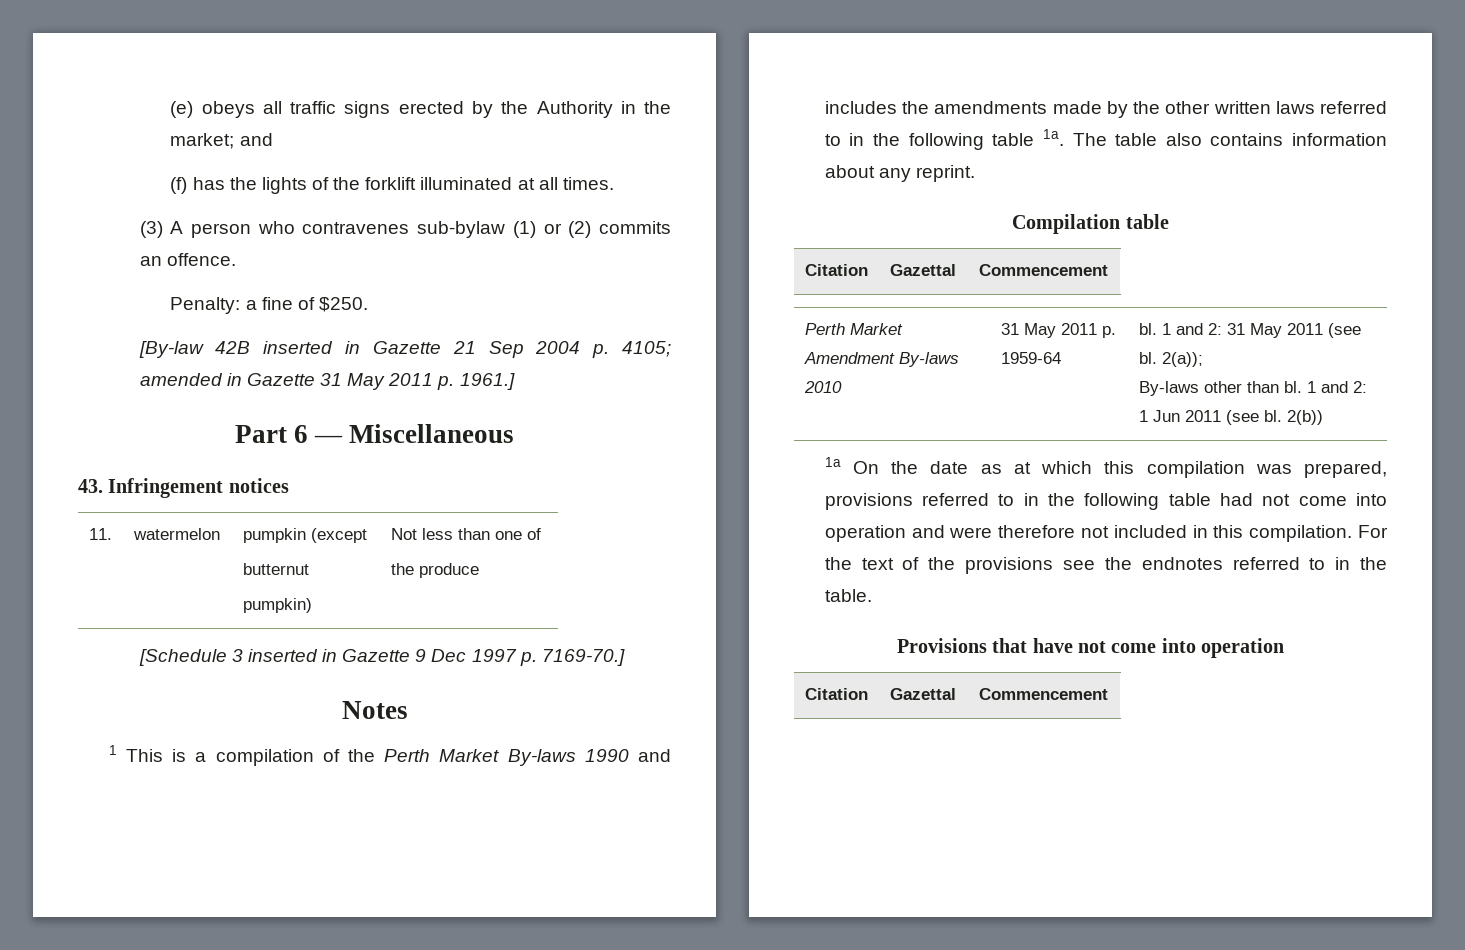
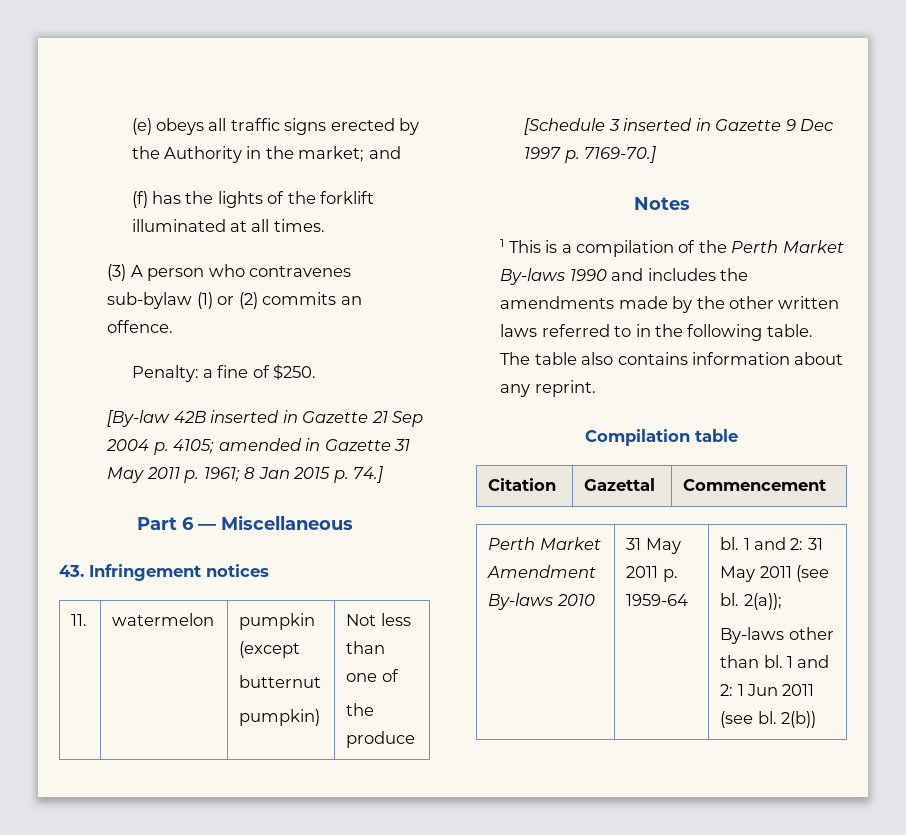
[459,373,515,390] 1961.] -> [203,466,384,483] 1961; 8 Jan 2015 p. 74.]
[992,129,1064,146] table 1a. -> [766,324,813,337] table.
[824,457,1387,478] [824,493,1387,510] [824,525,1388,542] [824,557,1387,574] [824,589,872,602] [896,638,1285,658] [804,688,868,700] [889,688,956,700] [978,688,1108,700] // 1a On the date as at which this compilation was prepared, provisions referred to in the following table had not come into operation and were therefore not included in this compilation. For the text of the provisions see the endnotes referred to in the table. // Provisions that have not come into operation // Citation | Gazettal | Commencement -> (817, 719) none

